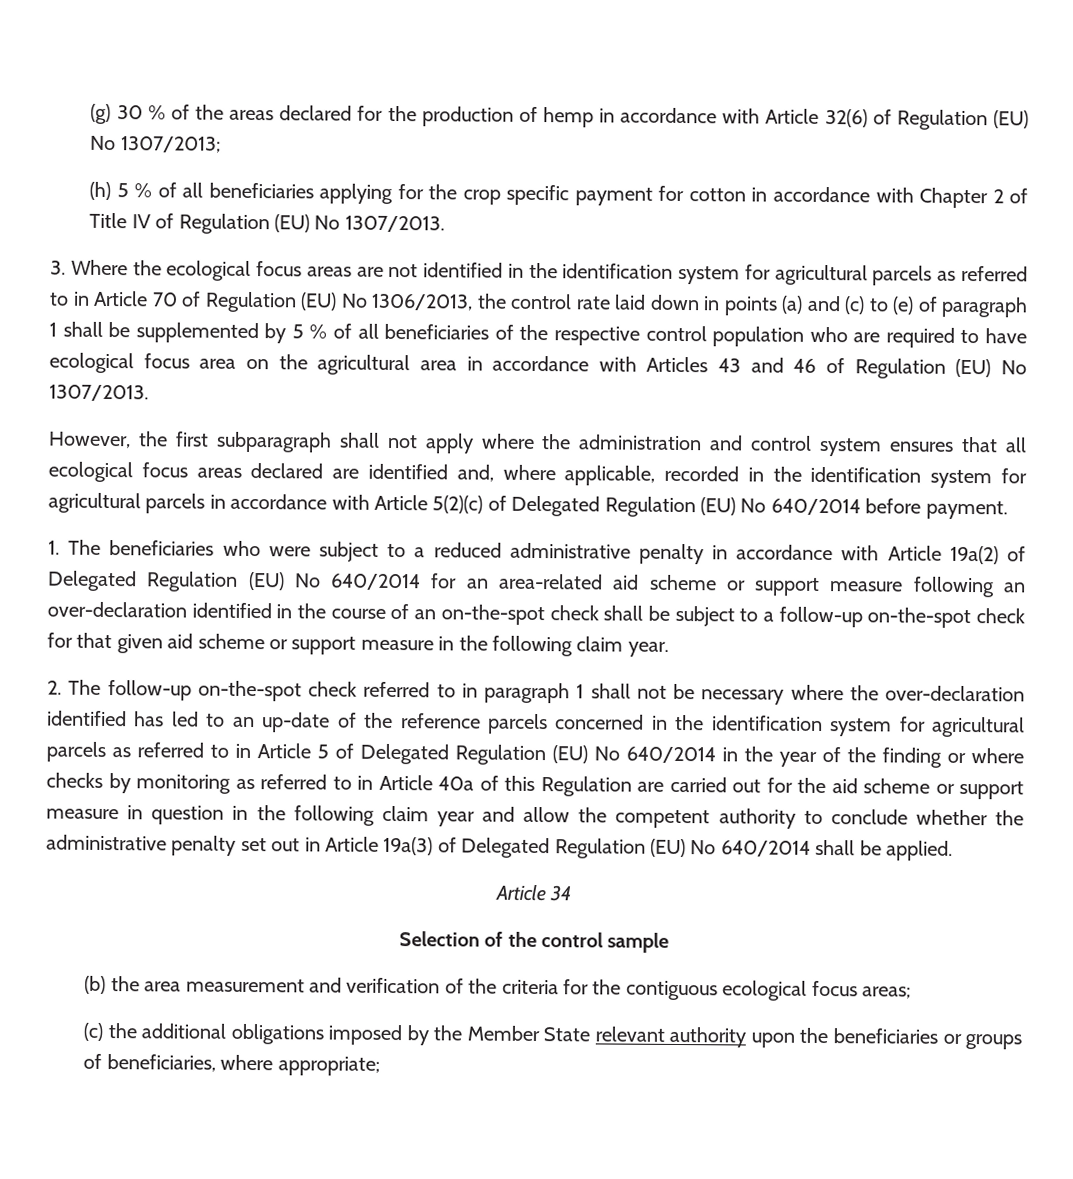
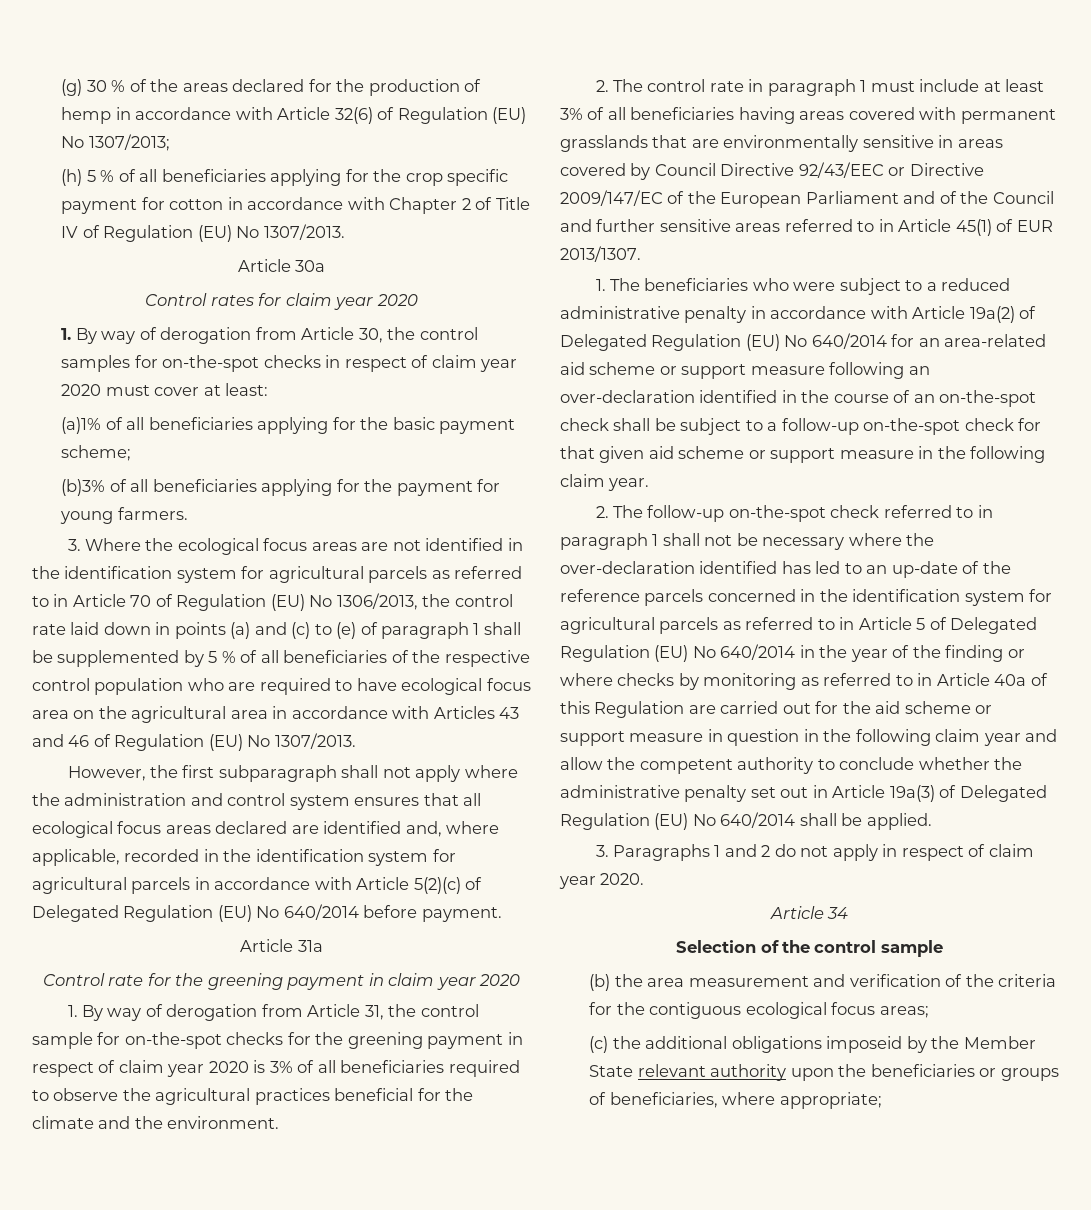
(445, 224) none -> [237,259,326,272] [145,293,418,310] [61,327,478,344] [61,355,518,372] [61,383,269,396] [61,417,516,434] [61,445,132,461] [61,479,501,496] [60,507,188,524] // Article 30a // Control rates for claim year 2020 // 1. By way of derogation from Article 30, the control samples for on-the-spot checks in respect of claim year 2020 must cover at least: // (a)1% of all beneficiaries applying for the basic payment scheme; // (b)3% of all beneficiaries applying for the payment for young farmers.
(1008, 510) none -> [240,939,323,952] [42,973,521,990] [67,1004,479,1021] [32,1032,523,1049] [32,1060,520,1077] [32,1088,474,1105] [32,1116,280,1129] [595,79,1045,96] [560,107,1056,124] [560,135,1003,152] [560,162,984,180] [560,190,1054,208] [560,219,1053,236] [560,246,641,262] // Article 31a // Control rate for the greening payment in claim year 2020 // 1. By way of derogation from Article 31, the control sample for on-the-spot checks for the greening payment in respect of claim year 2020 is 3% of all beneficiaries required to observe the agricultural practices beneficial for the climate and the environment. // 2. The control rate in paragraph 1 must include at least 3% of all beneficiaries having areas covered with permanent grasslands that are environmentally sensitive in areas covered by Council Directive 92/43/EEC or Directive 2009/147/EC of the European Parliament and of the Council and further sensitive areas referred to in Article 45(1) of EUR 2013/1307.
(953, 850) none -> [595,844,1034,861] [559,873,645,889] // 3. Paragraphs 1 and 2 do not apply in respect of claim year 2020.
[328,1024,403,1046] imposed -> [826,1036,903,1053] imposeid

